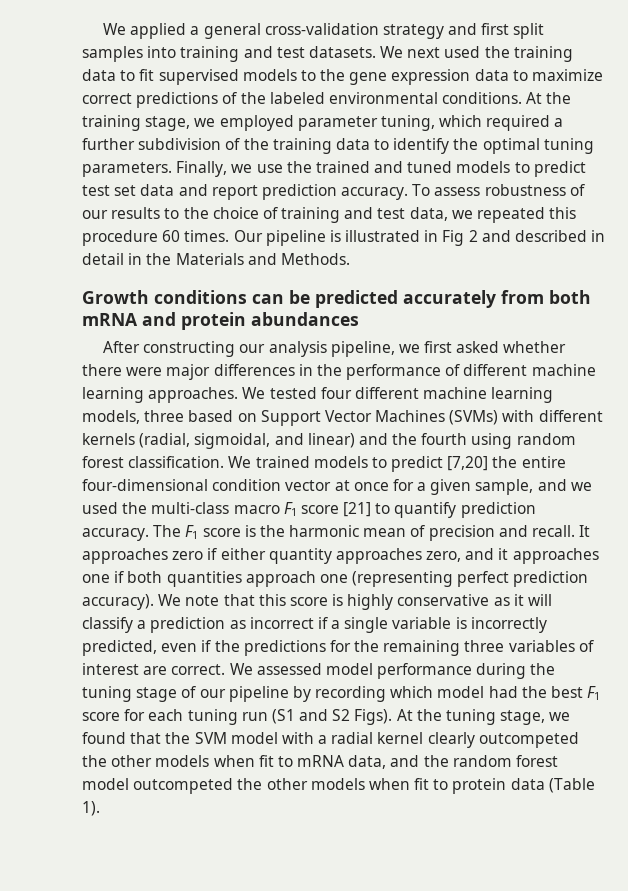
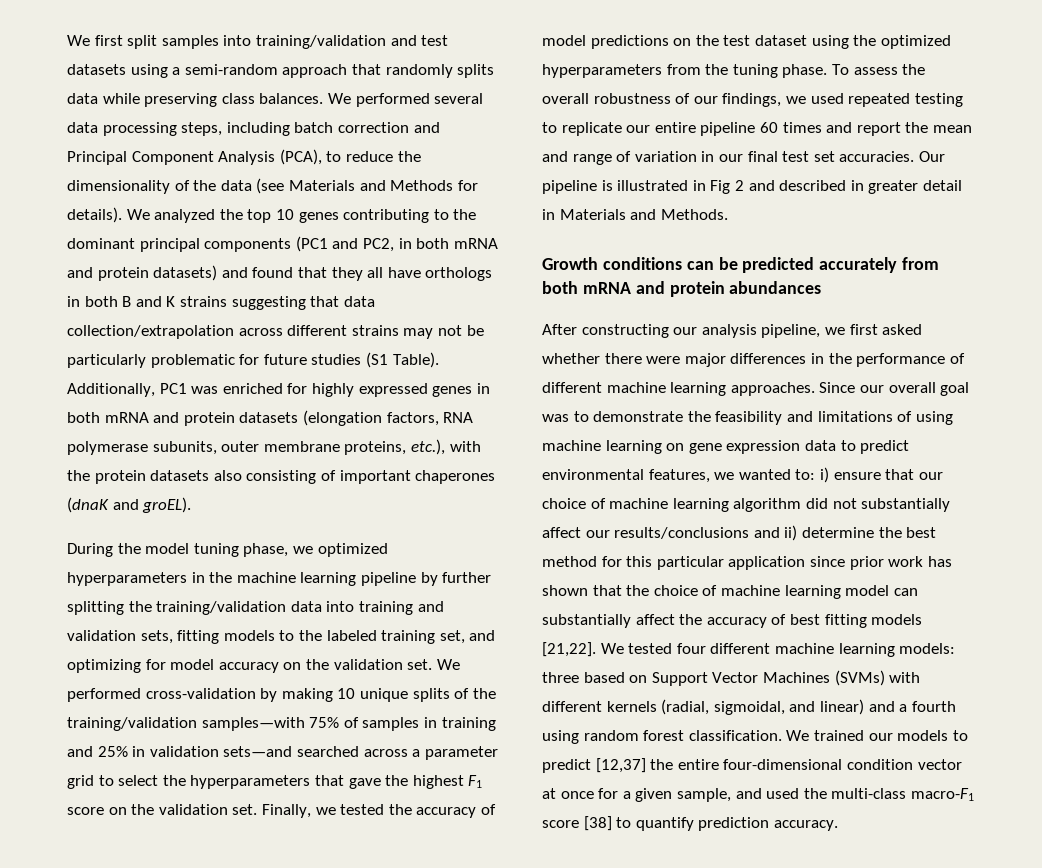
[102,23,545,39] [82,46,573,62] [82,69,604,85] [82,92,572,108] [82,115,564,131] [82,138,594,154] [82,161,586,177] [82,184,585,200] [82,207,577,223] [82,230,230,246] We applied a general cross-validation strategy and first split samples into training and test datasets. We next used the training data to fit supervised models to the gene expression data to maximize correct predictions of the labeled environmental conditions. At the training stage, we employed parameter tuning, which required a further subdivision of the training data to identify the optimal tuning parameters. Finally, we use the trained and tuned models to predict test set data and report prediction accuracy. To assess robustness of our results to the choice of training and test data, we repeated this procedure 60 times. -> [67,35,449,49] [67,64,495,78] [67,93,484,107] [67,122,440,136] [67,149,421,165] [67,178,478,194] [67,207,477,223] [67,236,498,252] [67,265,493,281] [67,296,375,310] [67,325,484,339] [67,352,439,368] [67,383,490,397] [67,410,474,426] [67,439,481,455] [67,470,496,484] [67,497,192,513] [67,543,388,557] [67,572,492,586] [67,601,444,615] [67,630,496,644] [67,659,460,673] [67,688,496,702] [67,717,496,731] [67,746,498,760] [67,775,483,789] [67,804,496,818] [542,35,951,49] [542,64,926,78] [542,93,963,107] [542,122,972,136] [542,151,915,165] We first split samples into training/validation and test datasets using a semi-random approach that randomly splits data while preserving class balances. We performed several data processing steps, including batch correction and Principal Component Analysis (PCA), to reduce the dimensionality of the data (see Materials and Methods for details). We analyzed the top 10 genes contributing to the dominant principal components (PC1 and PC2, in both mRNA and protein datasets) and found that they all have orthologs in both B and K strains suggesting that data collection/extrapolation across different strains may not be particularly problematic for future studies (S1 Table). Additionally, PC1 was enriched for highly expressed genes in both mRNA and protein datasets (elongation factors, RNA polymerase subunits, outer membrane proteins, etc.), with the protein datasets also consisting of important chaperones (dnaK and groEL). // During the model tuning phase, we optimized hyperparameters in the machine learning pipeline by further splitting the training/validation data into training and validation sets, fitting models to the labeled training set, and optimizing for model accuracy on the validation set. We performed cross-validation by making 10 unique splits of the training/validation samples—with 75% of samples in training and 25% in validation sets—and searched across a parameter grid to select the hyperparameters that gave the highest F1 score on the validation set. Finally, we tested the accuracy of model predictions on the test dataset using the optimized hyperparameters from the tuning phase. To assess the overall robustness of our findings, we used repeated testing to replicate our entire pipeline 60 times and report the mean and range of variation in our final test set accuracies.
(606, 236) none -> [868,180,919,194] greater
[146,253,172,265] the -> (555, 214) none
(239, 395) none -> [819,382,970,396] [542,411,953,425] [542,440,910,454] [542,467,943,483] [542,498,951,512] [542,525,937,541] [542,556,952,570] [542,585,918,599] [542,614,923,628] [542,642,596,657] Since our overall goal was to demonstrate the feasibility and limitations of using machine learning on gene expression data to predict environmental features, we wanted to: i) ensure that our choice of machine learning algorithm did not substantially affect our results/conclusions and ii) determine the best method for this particular application since prior work has shown that the choice of machine learning model can substantially affect the accuracy of best fitting models [21,22].
[82,410,140,424] models, -> [899,643,956,654] models:
[392,433,418,445] the -> [899,704,908,712] a
[313,456,489,472] models to predict [7,20] -> [868,730,968,741] [542,758,646,773] our models to predict [12,37]
[570,482,592,491] we -> (762, 793) none
[233,502,536,518] [82,525,591,541] [82,548,599,564] [82,571,589,587] [82,594,553,610] [82,617,547,633] [82,640,594,656] [82,663,556,679] [82,686,601,702] [82,709,571,725] [82,732,579,748] [82,755,559,769] [82,778,595,794] [82,801,100,816] macro F1 score [21] to quantify prediction accuracy. The F1 score is the harmonic mean of precision and recall. It approaches zero if either quantity approaches zero, and it approaches one if both quantities approach one (representing perfect prediction accuracy). We note that this score is highly conservative as it will classify a prediction as incorrect if a single variable is incorrectly predicted, even if the predictions for the remaining three variables of interest are correct. We assessed model performance during the tuning stage of our pipeline by recording which model had the best F1 score for each tuning run (S1 and S2 Figs). At the tuning stage, we found that the SVM model with a radial kernel clearly outcompeted the other models when fit to mRNA data, and the random forest model outcompeted the other models when fit to protein data (Table 1). -> [910,788,974,801] [542,816,838,831] macro-F1 score [38] to quantify prediction accuracy.

